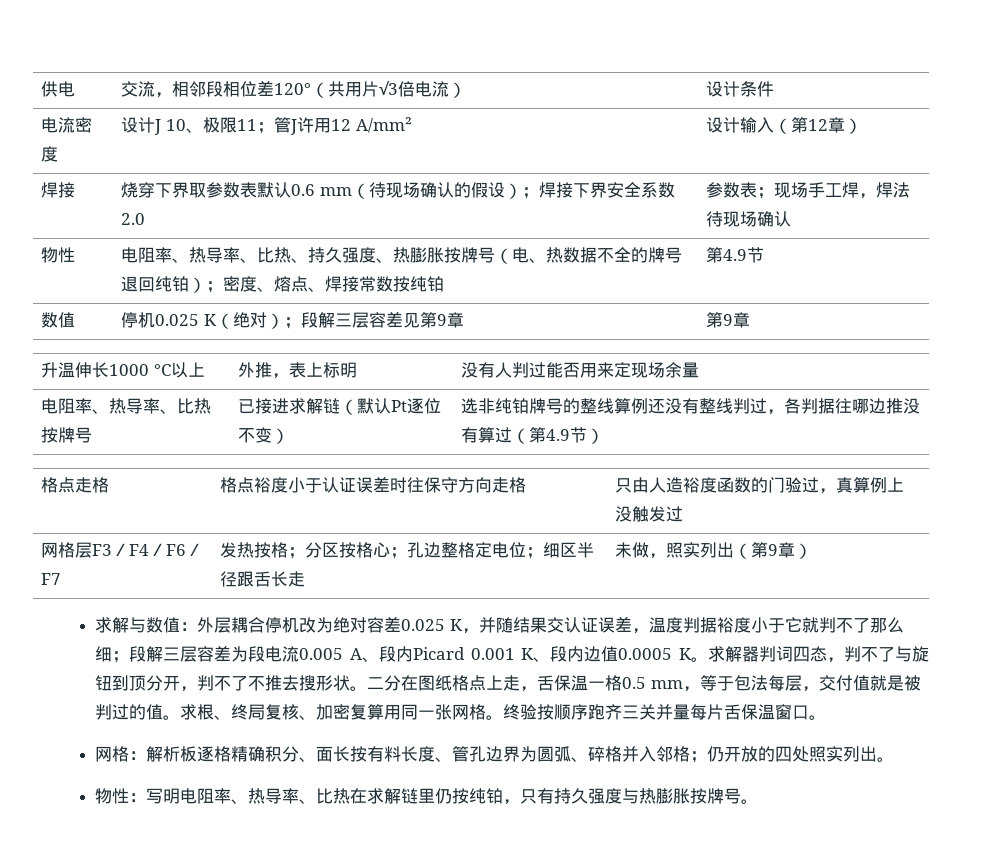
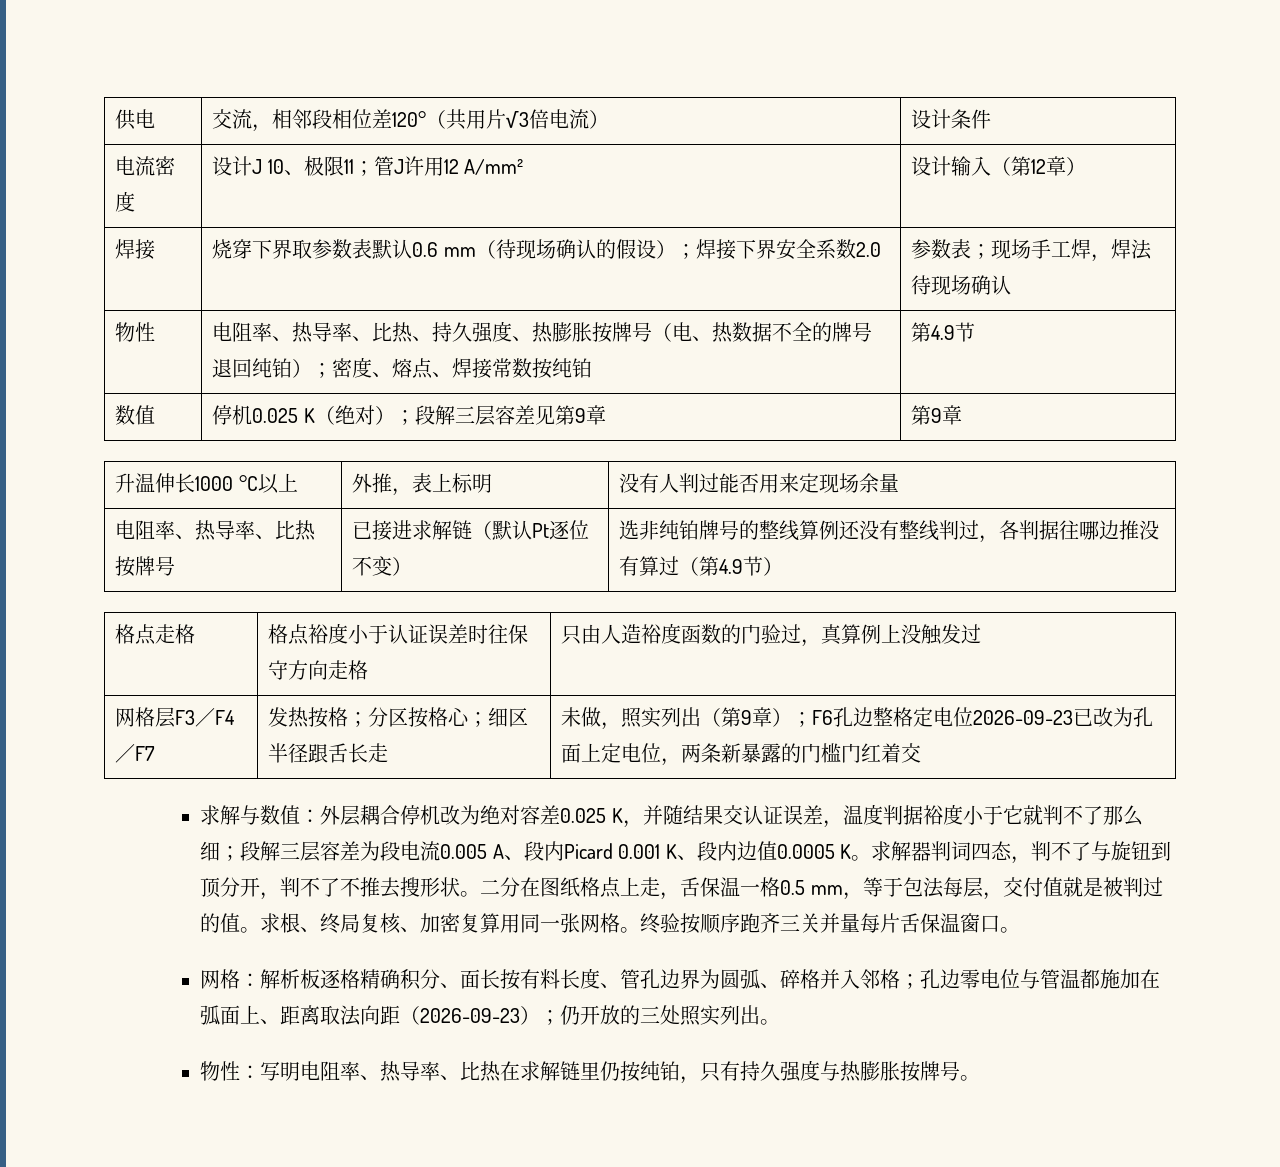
[166,543,204,556] F6／ -> (136, 753) none
[407,542,544,559] 孔边整格定电位； -> (489, 719) none
(813, 551) none -> [792,707,1154,727] [561,743,922,766] ；F6孔边整格定电位2026-09-23已改为孔面上定电位，两条新暴露的门槛门红着交
(708, 757) none -> [920,969,1161,989] [200,1005,561,1026] 孔边零电位与管温都施加在弧面上、距离取法向距（2026-09-23）；
[775,746,793,762] 四 -> [640,1006,661,1023] 三

